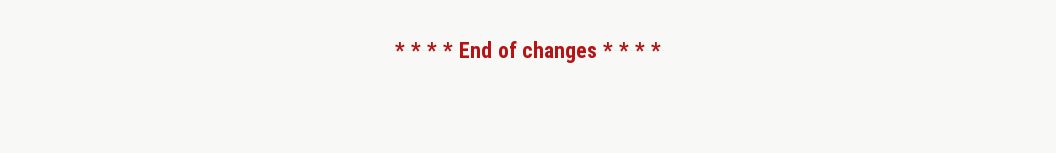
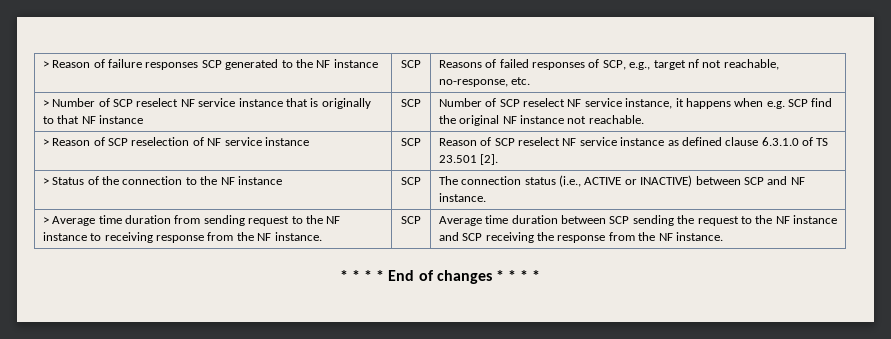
(395, 50) none -> [42,59,378,70] [401,60,421,68] [438,59,779,70] [438,77,531,87] [42,98,371,109] [42,115,144,124] [401,99,421,107] [438,98,833,109] [438,115,644,126] [42,137,309,146] [401,138,421,146] [438,137,829,146] [438,154,499,165] [42,176,282,185] [401,177,421,185] [438,175,805,187] [438,193,486,202] [42,215,341,226] [42,232,322,243] [401,216,421,224] [438,215,838,226] [438,232,723,243] > Reason of failure responses SCP generated to the NF instance | SCP | Reasons of failed responses of SCP, e.g., target nf not reachable, no-response, etc. // > Number of SCP reselect NF service instance that is originally to that NF instance | SCP | Number of SCP reselect NF service instance, it happens when e.g. SCP find the original NF instance not reachable. // > Reason of SCP reselection of NF service instance | SCP | Reason of SCP reselect NF service instance as defined clause 6.3.1.0 of TS 23.501 [2]. // > Status of the connection to the NF instance | SCP | The connection status (i.e., ACTIVE or INACTIVE) between SCP and NF instance. // > Average time duration from sending request to the NF instance to receiving response from the NF instance. | SCP | Average time duration between SCP sending the request to the NF instance and SCP receiving the response from the NF instance. //

